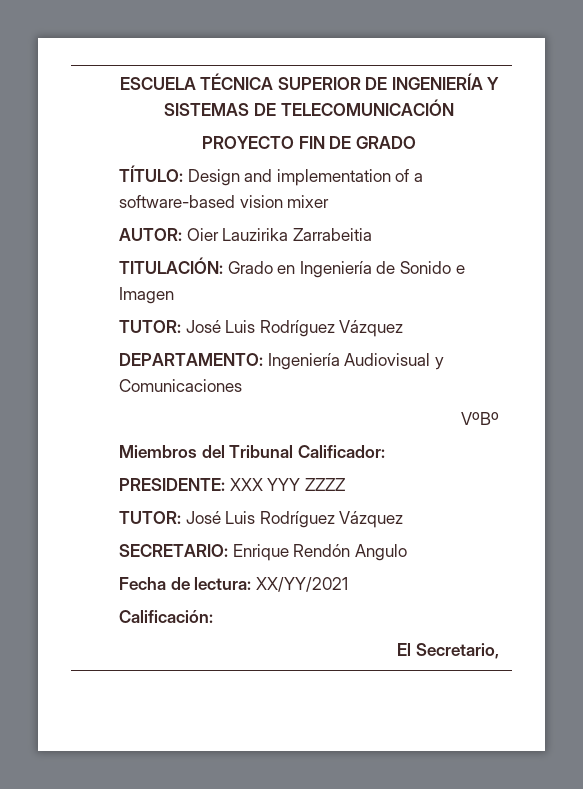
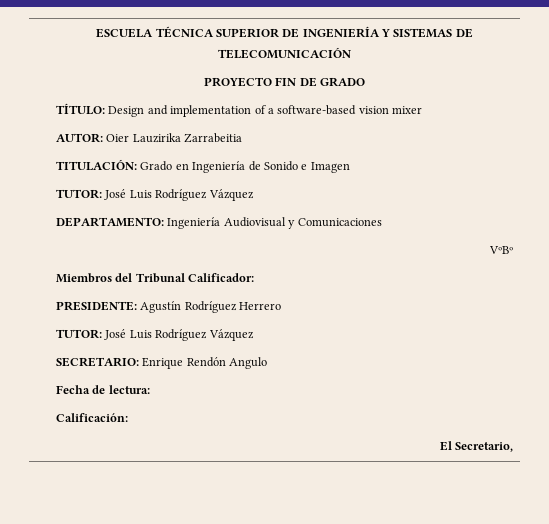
[229,478,345,491] XXX YYY ZZZZ -> [140,301,282,313] Agustín Rodríguez Herrero
[255,577,348,592] XX/YY/2021 -> (150, 389) none

